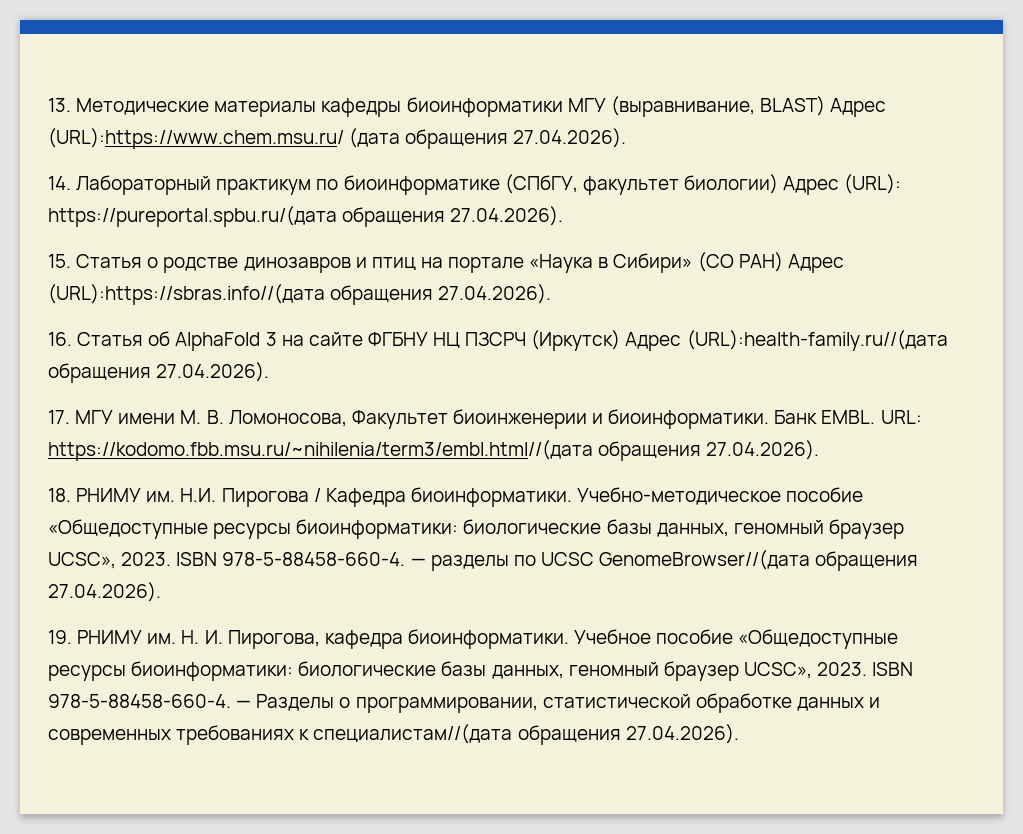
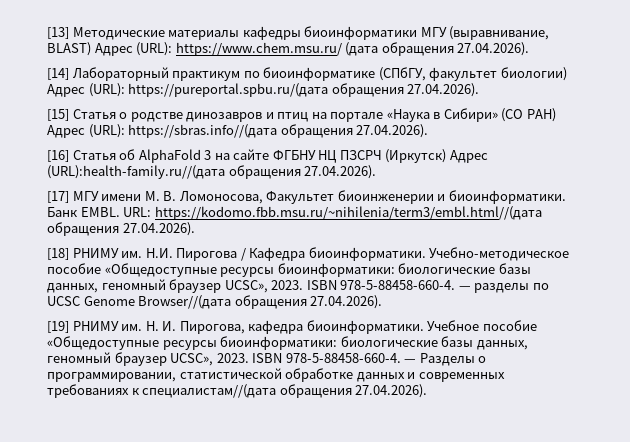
[48,98,71,112] 13. -> [47,27,69,39] [13]
[48,128,344,149] (URL):https://www.chem.msu.ru/ -> [136,42,342,56] (URL): https://www.chem.msu.ru/
[48,176,71,190] 14. -> [47,68,69,80] [14]
[48,254,71,268] 15. -> [47,109,69,121] [15]
[48,284,552,305] [48,332,72,346] (URL):https://sbras.info//(дата обращения 27.04.2026). // 16. -> [88,124,429,138] [47,150,69,162] (URL): https://sbras.info//(дата обращения 27.04.2026). // [16]
[48,410,70,424] 17. -> [47,191,69,203] [17]
[48,488,71,502] 18. -> [47,248,69,260] [18]
[599,550,919,571] [48,582,161,602] [48,630,72,644] GenomeBrowser//(дата обращения 27.04.2026). // 19. -> [83,295,383,309] [47,321,69,333] Genome Browser//(дата обращения 27.04.2026). // [19]

